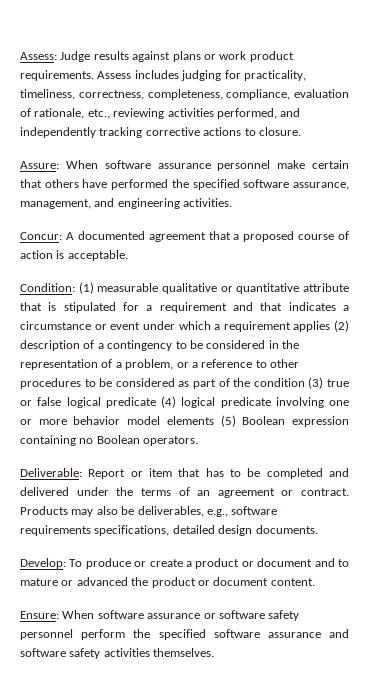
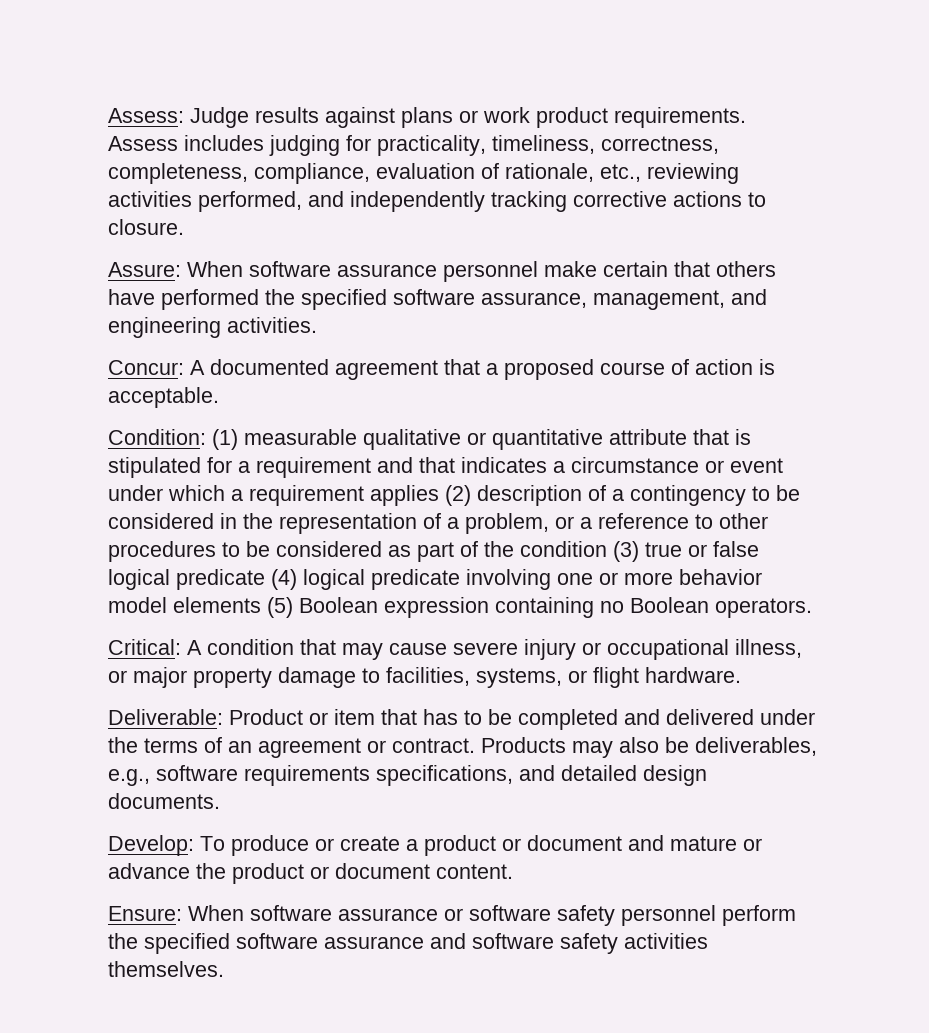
(199, 441) none -> [108,639,802,660] [108,667,741,688] // Critical: A condition that may cause severe injury or occupational illness, or major property damage to facilities, systems, or flight hardware.
[88,469,126,479] Report -> [229,709,303,725] Product
(170, 530) none -> [519,765,555,781] and
[338,559,349,567] to -> (664, 843) none
[76,577,128,586] advanced -> [108,863,190,879] advance

